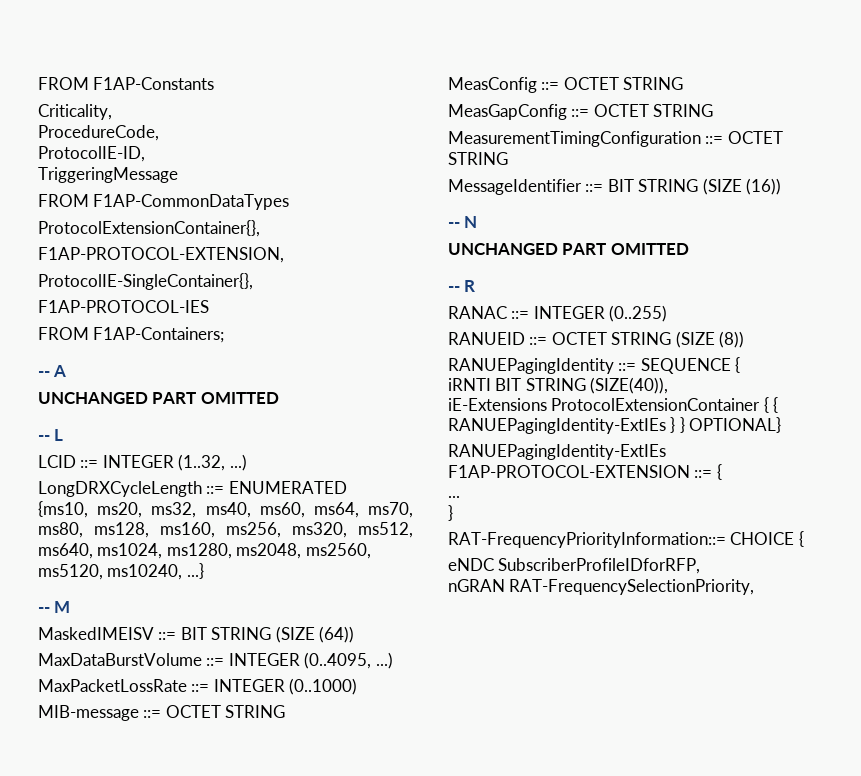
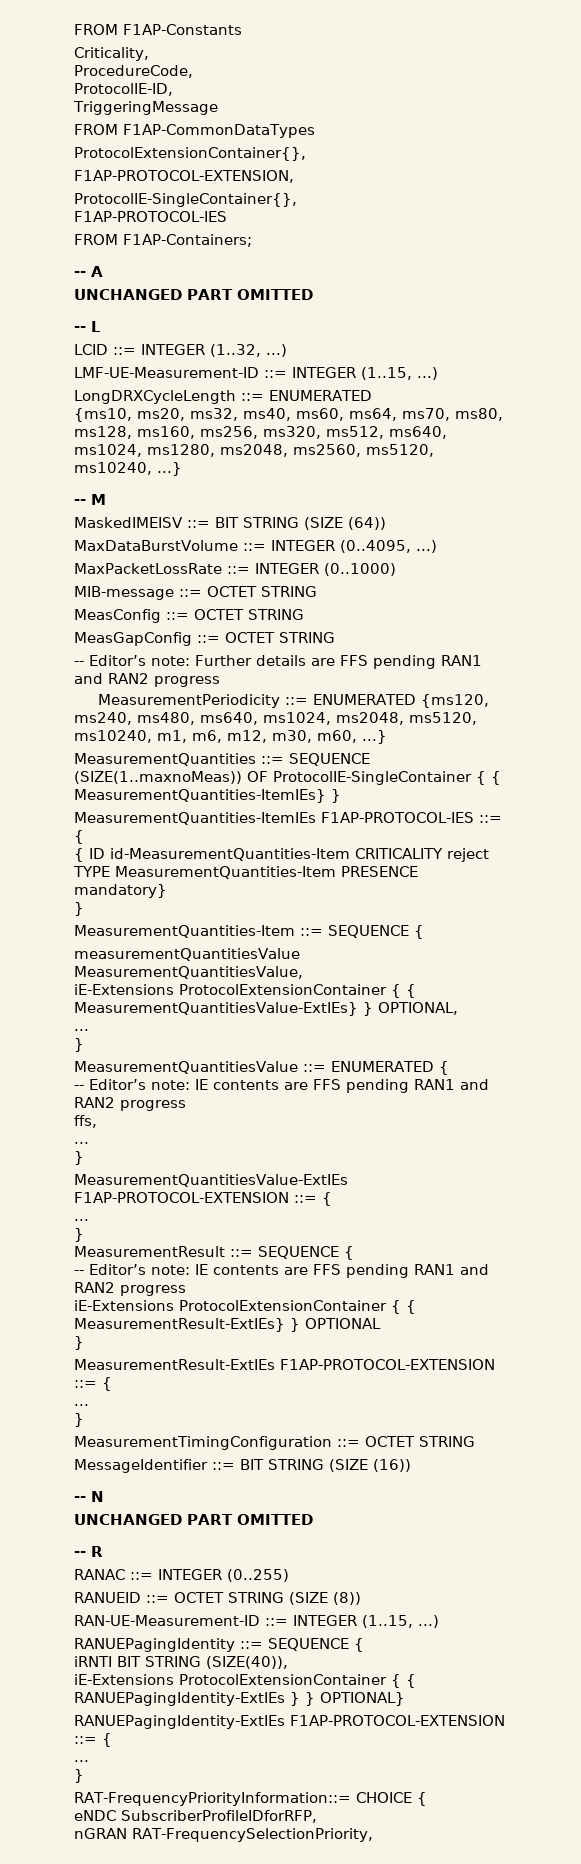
(247, 462) none -> [74,367,438,380] // LMF-UE-Measurement-ID ::= INTEGER (1..15, ...)
(714, 110) none -> [74,655,482,669] [74,673,220,687] [97,694,489,708] [74,712,477,725] [74,730,387,744] [74,753,370,766] [74,771,501,785] [74,789,341,803] [74,812,502,825] [74,830,84,844] [74,848,489,862] [73,866,418,879] [74,884,167,898] [74,902,84,916] [74,925,424,939] [74,948,300,961] [74,966,303,979] [74,984,416,998] [74,1002,458,1016] [74,1029,89,1031] [74,1038,84,1052] [74,1061,449,1075] [74,1079,489,1093] [74,1097,186,1111] [74,1115,97,1128] [74,1142,89,1144] [74,1151,84,1165] [74,1174,348,1187] [74,1192,332,1206] [74,1219,89,1221] [74,1228,84,1242] [74,1246,354,1260] [74,1264,489,1278] [74,1282,186,1296] [74,1300,416,1314] [74,1318,381,1332] [74,1336,84,1350] [74,1359,495,1370] [74,1377,112,1391] [74,1404,89,1406] [74,1413,84,1427] // -- Editor’s note: Further details are FFS pending RAN1 and RAN2 progress // MeasurementPeriodicity ::= ENUMERATED {ms120, ms240, ms480, ms640, ms1024, ms2048, ms5120, ms10240, m1, m6, m12, m30, m60, ...} // MeasurementQuantities ::= SEQUENCE (SIZE(1..maxnoMeas)) OF ProtocolIE-SingleContainer { { MeasurementQuantities-ItemIEs} } // MeasurementQuantities-ItemIEs F1AP-PROTOCOL-IES ::= { // { ID id-MeasurementQuantities-Item CRITICALITY reject TYPE MeasurementQuantities-Item PRESENCE mandatory} // } // MeasurementQuantities-Item ::= SEQUENCE { // measurementQuantitiesValue MeasurementQuantitiesValue, // iE-Extensions ProtocolExtensionContainer { { MeasurementQuantitiesValue-ExtIEs} } OPTIONAL, // ... // } // MeasurementQuantitiesValue ::= ENUMERATED { // -- Editor’s note: IE contents are FFS pending RAN1 and RAN2 progress // ffs, // ... // } // MeasurementQuantitiesValue-ExtIEs F1AP-PROTOCOL-EXTENSION ::= { // ... // } // MeasurementResult ::= SEQUENCE { // -- Editor’s note: IE contents are FFS pending RAN1 and RAN2 progress // iE-Extensions ProtocolExtensionContainer { { MeasurementResult-ExtIEs} } OPTIONAL // } // MeasurementResult-ExtIEs F1AP-PROTOCOL-EXTENSION ::= { // ... // }
(745, 339) none -> [74,1615,439,1628] // RAN-UE-Measurement-ID ::= INTEGER (1..15, ...)

